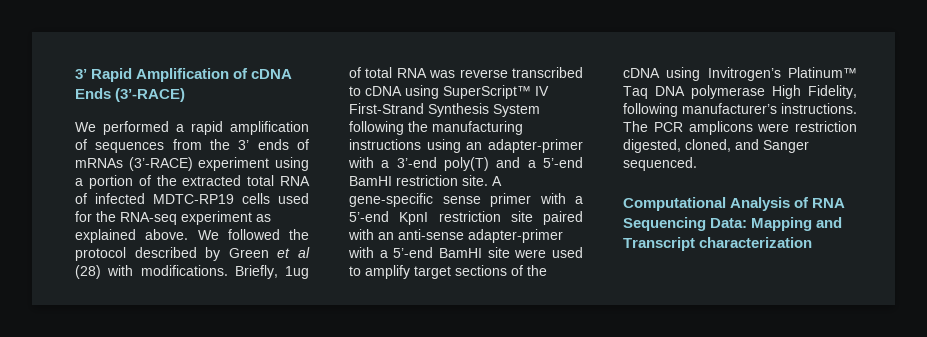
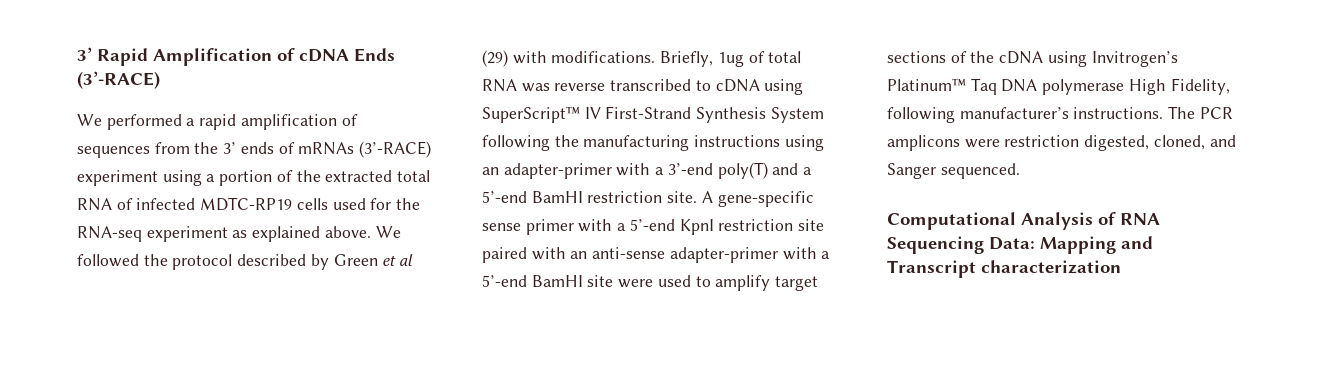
[75,265,101,279] (28) -> [482,50,508,67] (29)

